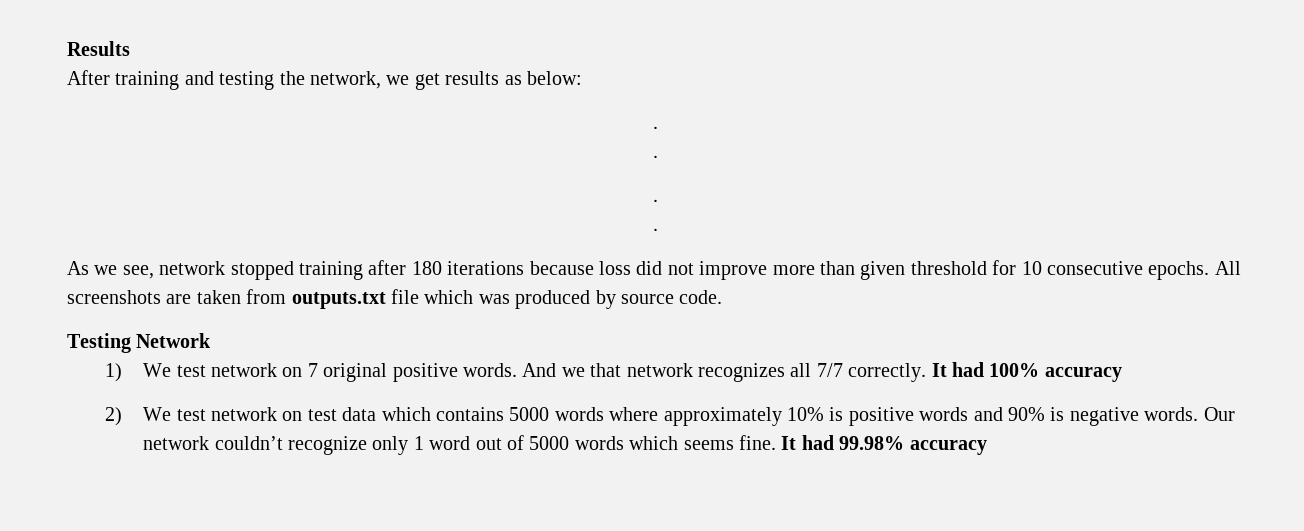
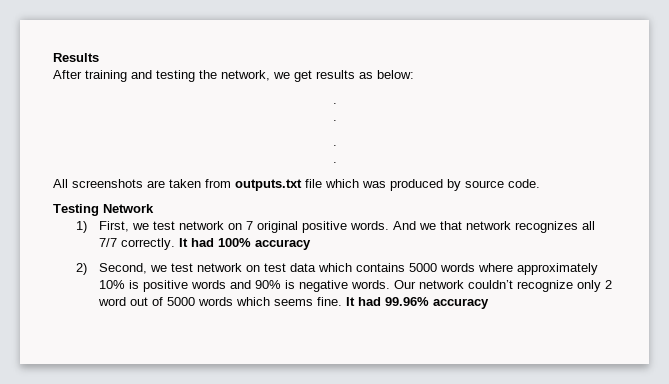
[67,260,1210,280] As we see, network stopped training after 180 iterations because loss did not improve more than given threshold for 10 consecutive epochs. -> (337, 162) none
[143,363,172,377] We -> [99,221,150,232] First, we
[143,407,172,421] We -> [99,263,168,274] Second, we
[413,436,424,450] 1 -> [605,280,613,289] 2
[839,436,905,450] 99.98% -> [385,297,430,306] 99.96%

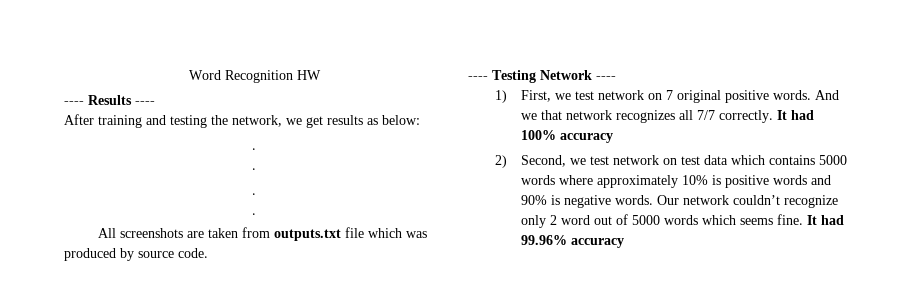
(53, 57) none -> [188,70,321,83] [64,101,84,105] Word Recognition HW // ----
(99, 57) none -> [135,101,155,105] ----
(540, 183) none -> [468,76,488,80] ----
(154, 208) none -> [596,76,616,80] ----

